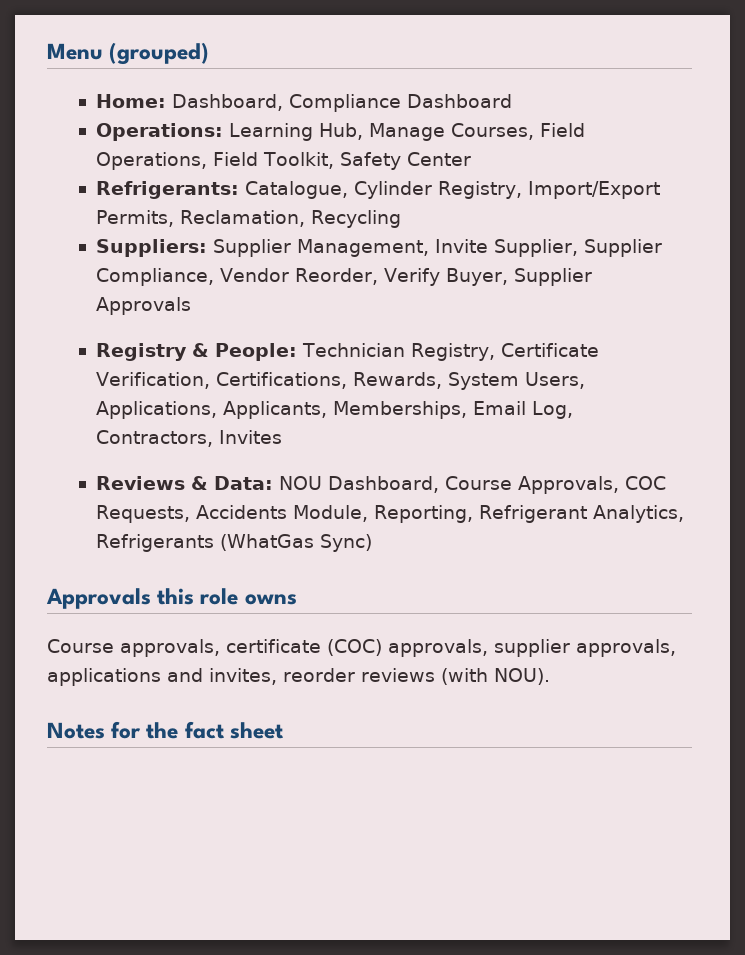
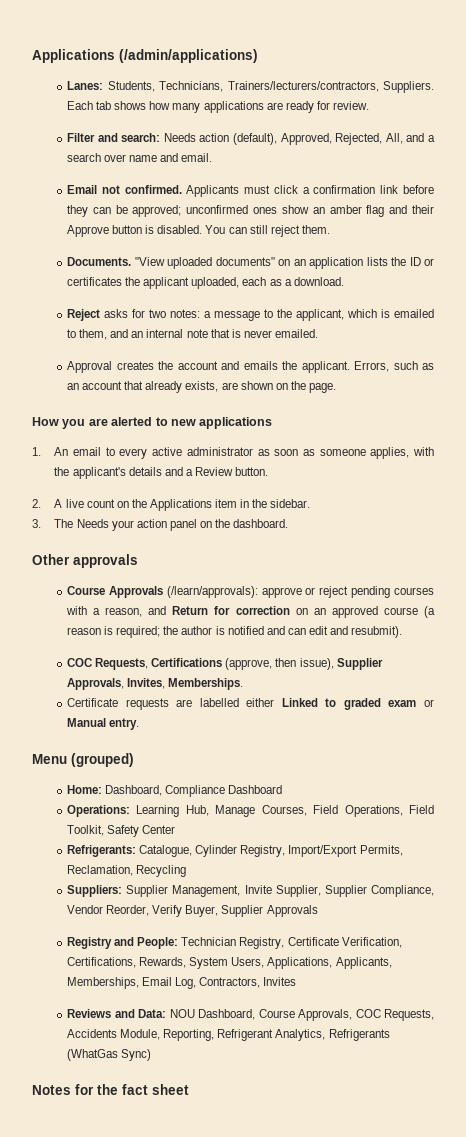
(47, 51) none -> [32,49,258,63] [67,81,434,93] [67,101,369,113] [67,133,435,145] [67,153,213,162] [67,185,435,197] [67,205,434,217] [67,225,330,237] [67,257,434,269] [67,277,344,289] [67,309,434,321] [67,329,318,340] [67,361,434,373] [67,381,336,393] [32,417,273,429] [32,447,434,459] [54,467,269,479] [32,499,311,511] [32,519,289,531] [32,554,138,568] [67,586,434,598] [66,606,435,618] [67,626,403,638] [67,658,383,670] [67,678,244,690] [67,698,435,710] [67,718,140,730] Applications (/admin/applications) // Lanes: Students, Technicians, Trainers/lecturers/contractors, Suppliers. Each tab shows how many applications are ready for review. // Filter and search: Needs action (default), Approved, Rejected, All, and a search over name and email. // Email not confirmed. Applicants must click a confirmation link before they can be approved; unconfirmed ones show an amber flag and their Approve button is disabled. You can still reject them. // Documents. "View uploaded documents" on an application lists the ID or certificates the applicant uploaded, each as a download. // Reject asks for two notes: a message to the applicant, which is emailed to them, and an internal note that is never emailed. // Approval creates the account and emails the applicant. Errors, such as an account that already exists, are shown on the page. // How you are alerted to new applications // 1. An email to every active administrator as soon as someone applies, with the applicant's details and a Review button. // 2. A live count on the Applications item in the sidebar. // 3. The Needs your action panel on the dashboard. // Other approvals // Course Approvals (/learn/approvals): approve or reject pending courses with a reason, and Return for correction on an approved course (a reason is required; the author is notified and can edit and resubmit). // COC Requests, Certifications (approve, then issue), Supplier Approvals, Invites, Memberships. // Certificate requests are labelled either Linked to graded exam or Manual entry. //
[192,343,210,357] & -> [114,937,135,946] and
[191,476,209,490] & -> [114,1009,135,1018] and
[46,588,297,609] [47,639,676,657] [47,668,550,686] // Approvals this role owns // Course approvals, certificate (COC) approvals, supplier approvals, applications and invites, reorder reviews (with NOU). -> (152, 1055) none

